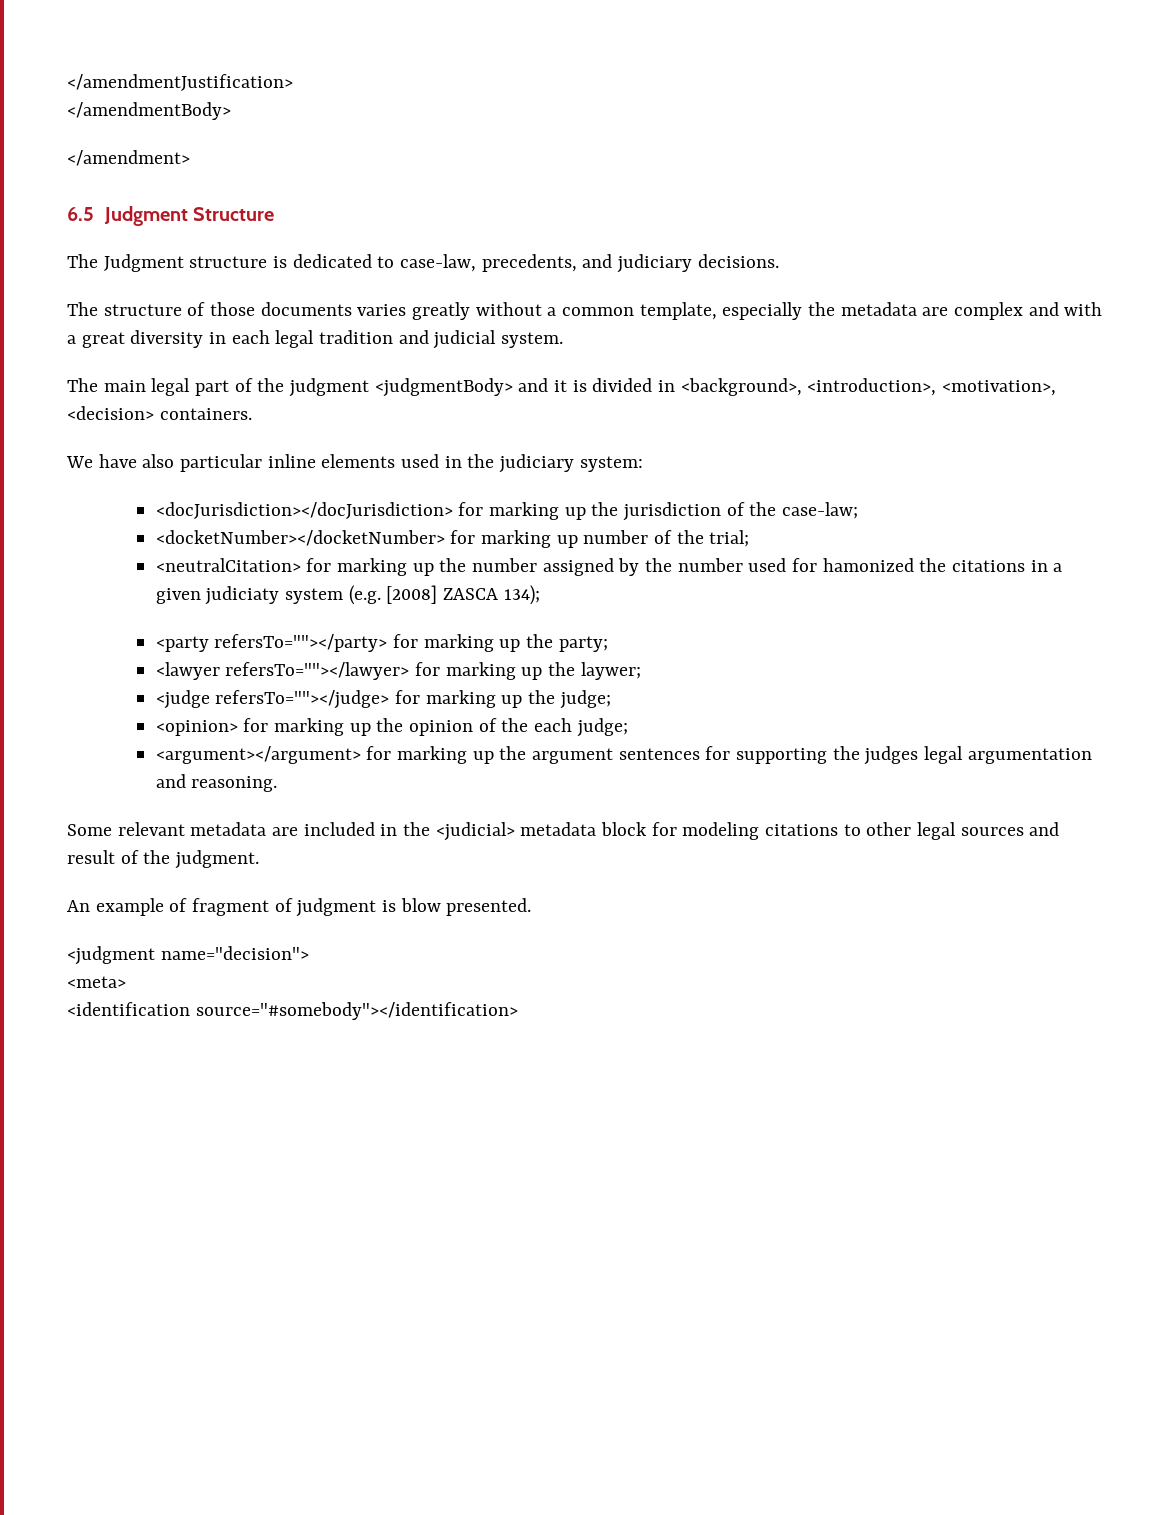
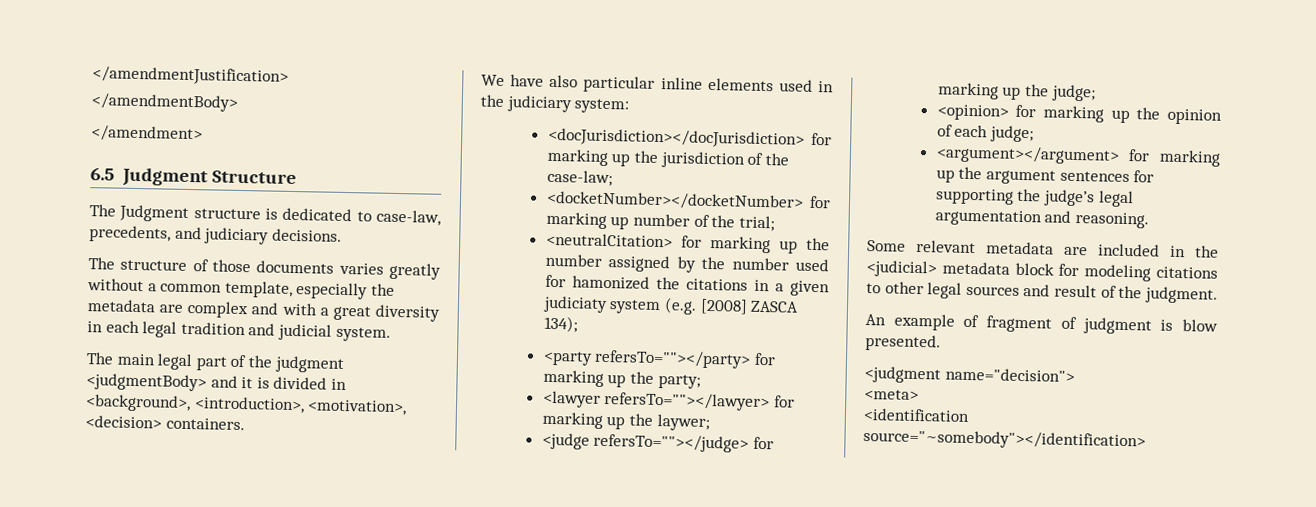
[501,718,529,732] the -> (953, 130) none
[864,746,919,765] judges -> [1042,189,1095,207] judge’s
[195,1002,518,1020] source="#somebody"></identification> -> [863,428,1146,451] source="~somebody"></identification>

